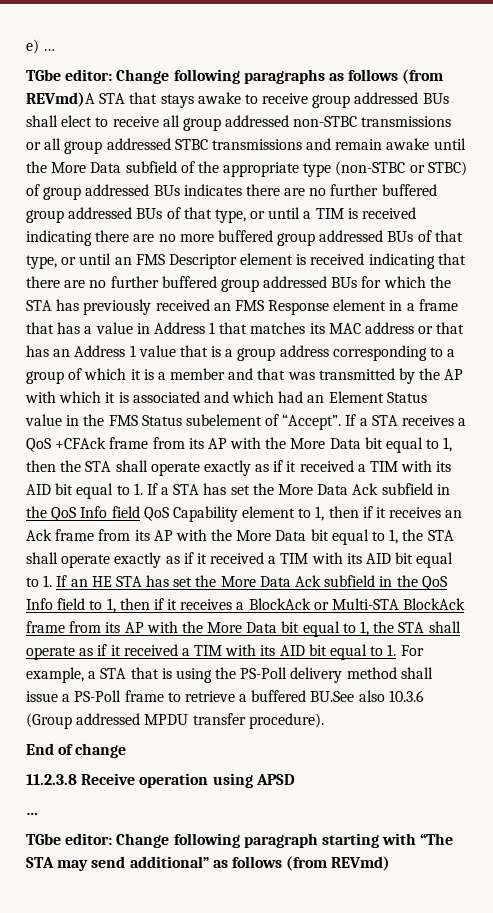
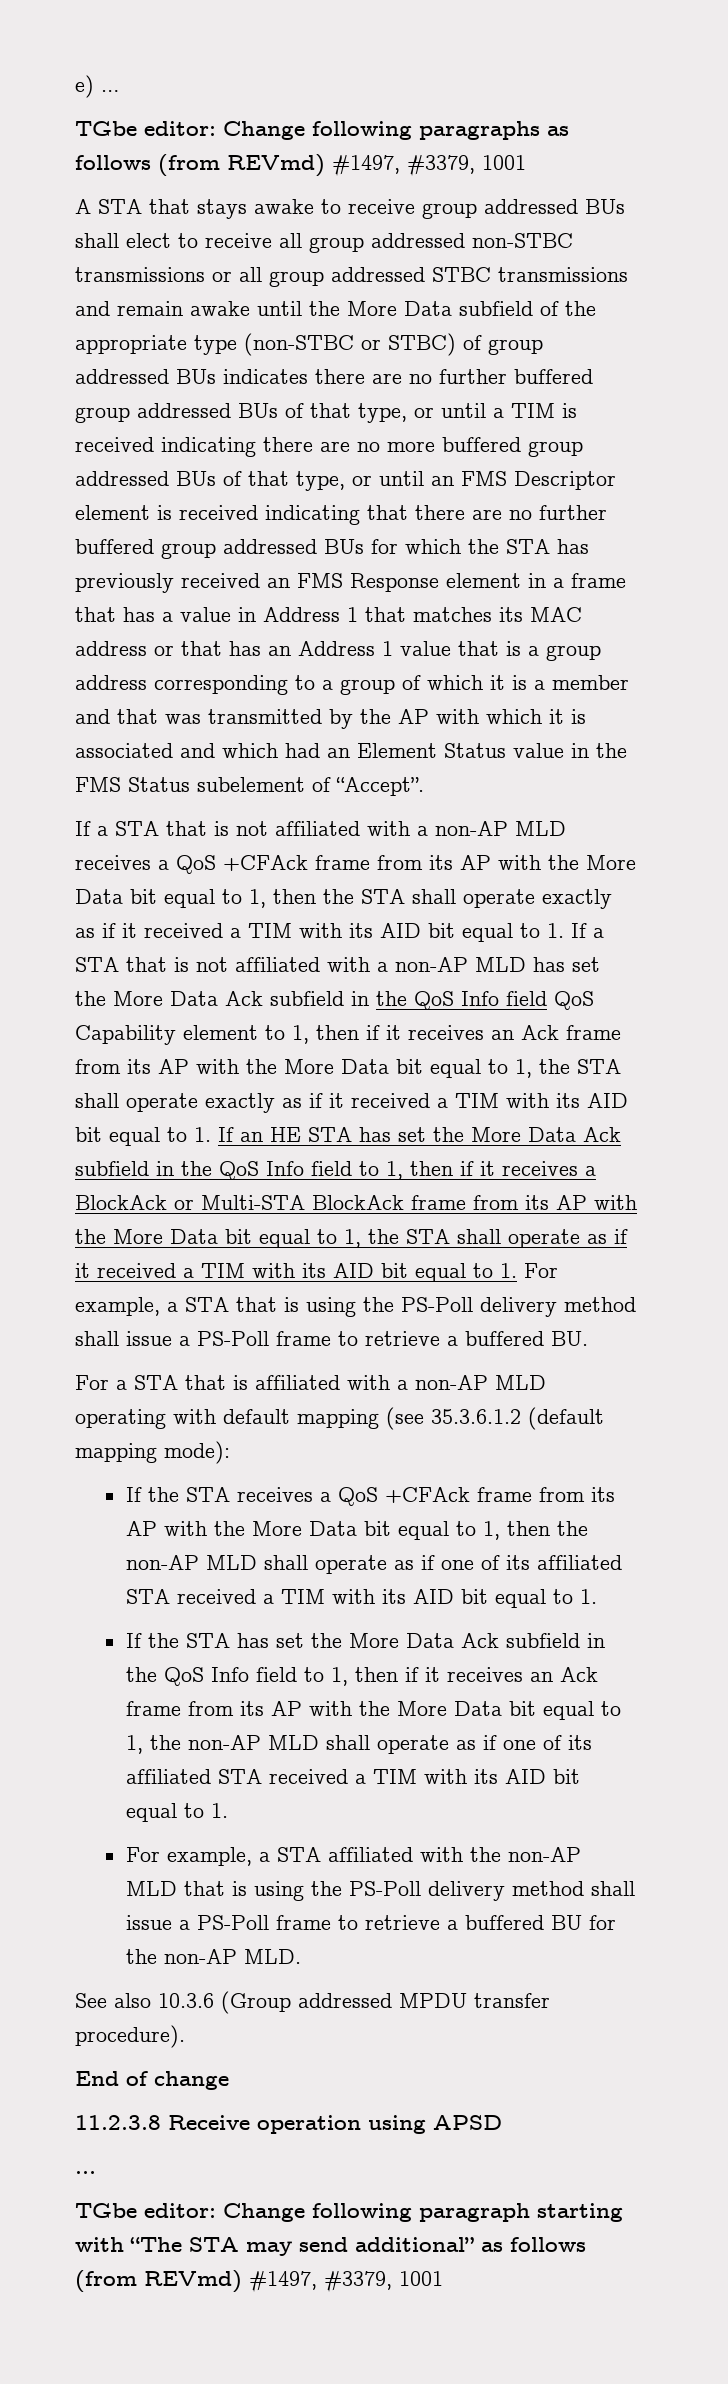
[26,92,95,107] REVmd)A -> [227,154,526,177] [75,199,91,214] REVmd) #1497, #3379, 1001 // A
[345,414,398,426] If a STA -> [75,821,566,836] // If a STA that is not affiliated with a non-AP MLD
(200, 489) none -> [126,957,526,972] that is not affiliated with a non-AP MLD
[310,691,355,702] BU.See -> [551,1331,588,1346] [75,1375,546,1390] [75,1407,604,1430] [75,1441,230,1464] [125,1487,615,1506] [125,1521,588,1540] [125,1555,622,1574] [125,1589,597,1608] [125,1633,605,1648] [125,1667,598,1686] [125,1701,621,1720] [125,1735,592,1754] [125,1769,580,1784] [125,1803,228,1822] [125,1847,581,1866] [125,1881,635,1901] [125,1915,616,1930] [125,1949,301,1964] [75,1993,107,2008] BU. // For a STA that is affiliated with a non-AP MLD operating with default mapping (see 35.3.6.1.2 (default mapping mode): // If the STA receives a QoS +CFAck frame from its AP with the More Data bit equal to 1, then the non-AP MLD shall operate as if one of its affiliated STA received a TIM with its AID bit equal to 1. // If the STA has set the More Data Ack subfield in the QoS Info field to 1, then if it receives an Ack frame from its AP with the More Data bit equal to 1, the non-AP MLD shall operate as if one of its affiliated STA received a TIM with its AID bit equal to 1. // For example, a STA affiliated with the non-AP MLD that is using the PS-Poll delivery method shall issue a PS-Poll frame to retrieve a buffered BU for the non-AP MLD. // See
(391, 863) none -> [249,2271,443,2293] #1497, #3379, 1001

